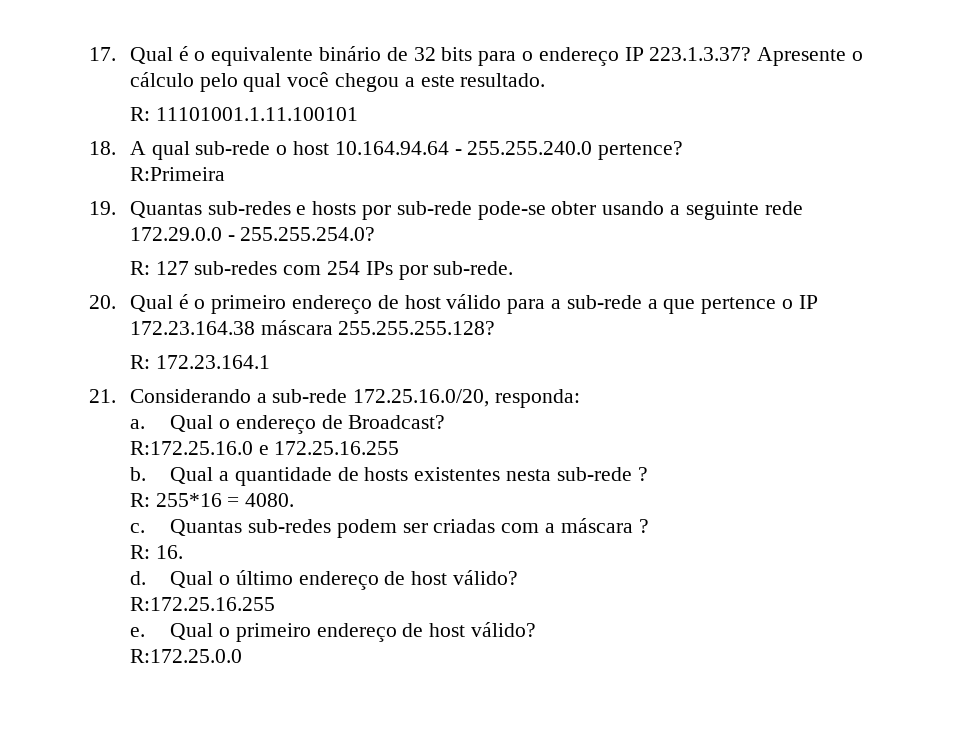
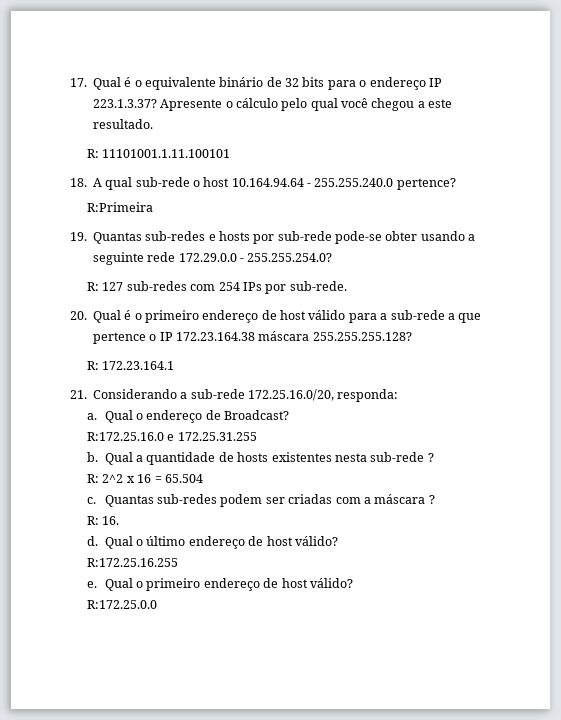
[274,441,400,455] 172.25.16.255 -> [177,432,257,441] 172.25.31.255
[155,493,295,507] 255*16 = 4080. -> [102,474,203,483] 2^2 x 16 = 65.504

